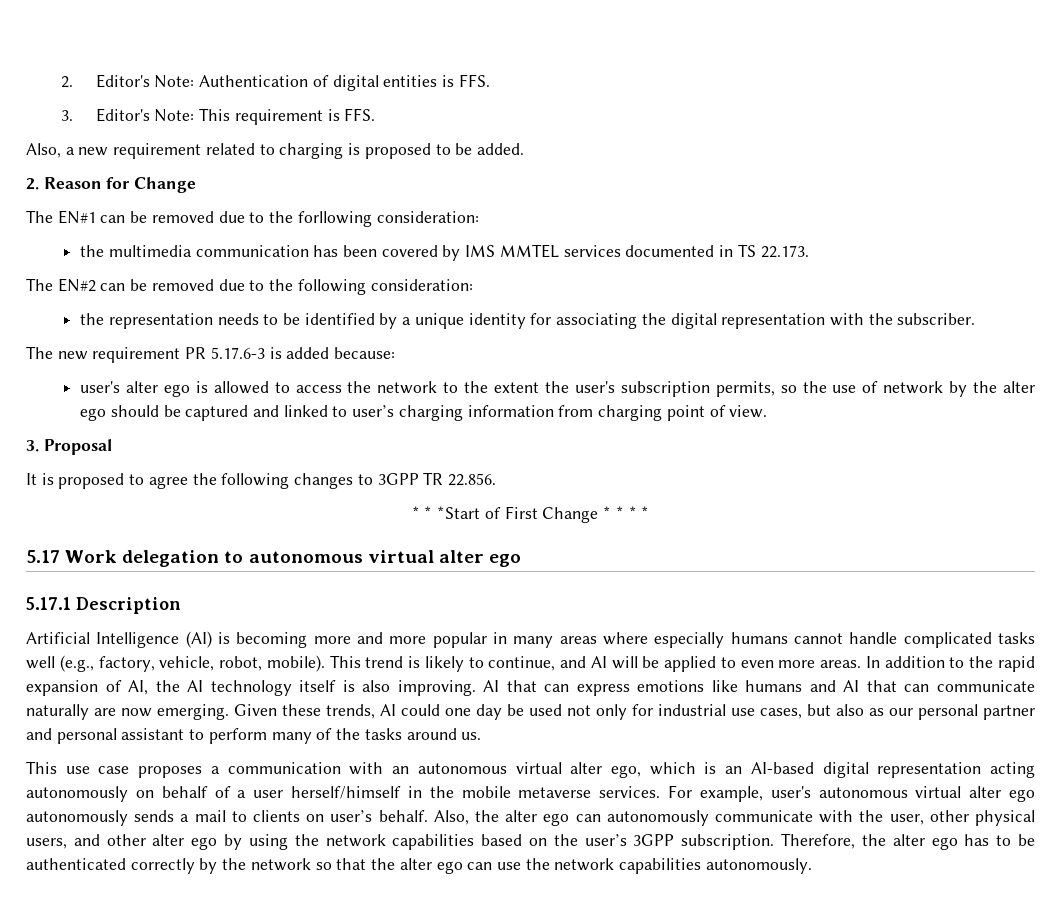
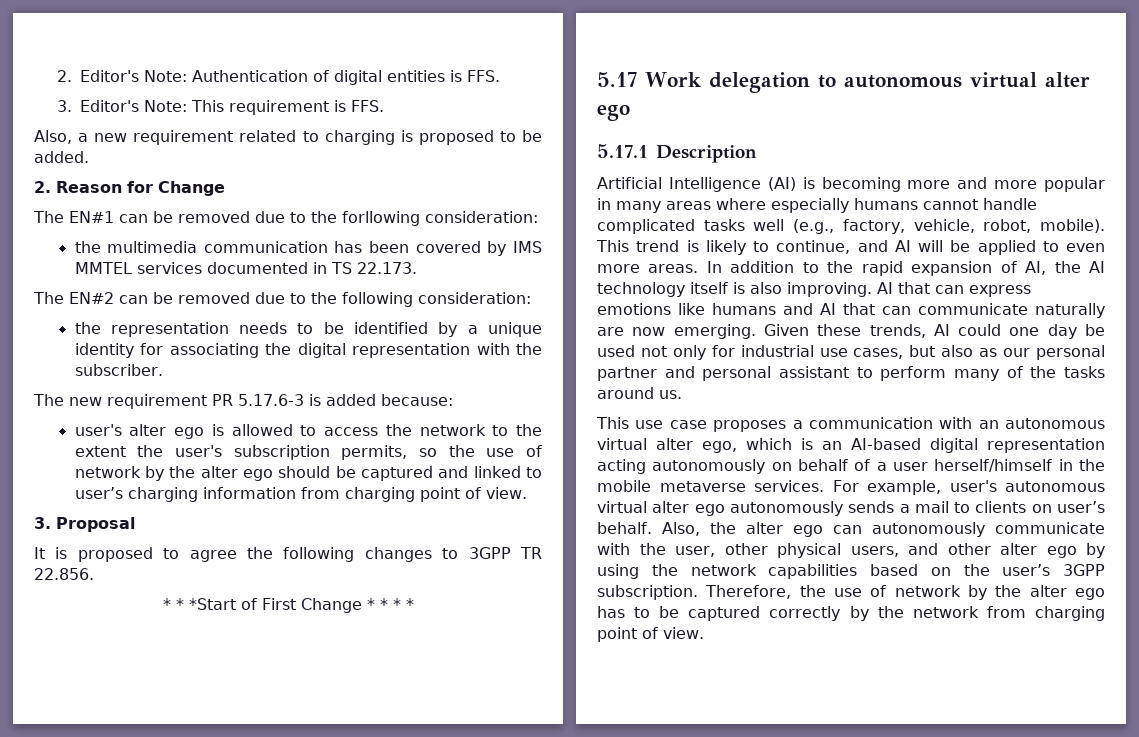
(886, 840) none -> [834,585,1022,600] use of network by the
[26,858,126,870] authenticated -> [688,606,761,621] captured
[315,858,812,874] so that the alter ego can use the network capabilities autonomously. -> [986,606,1105,621] [597,627,704,642] from charging point of view.

